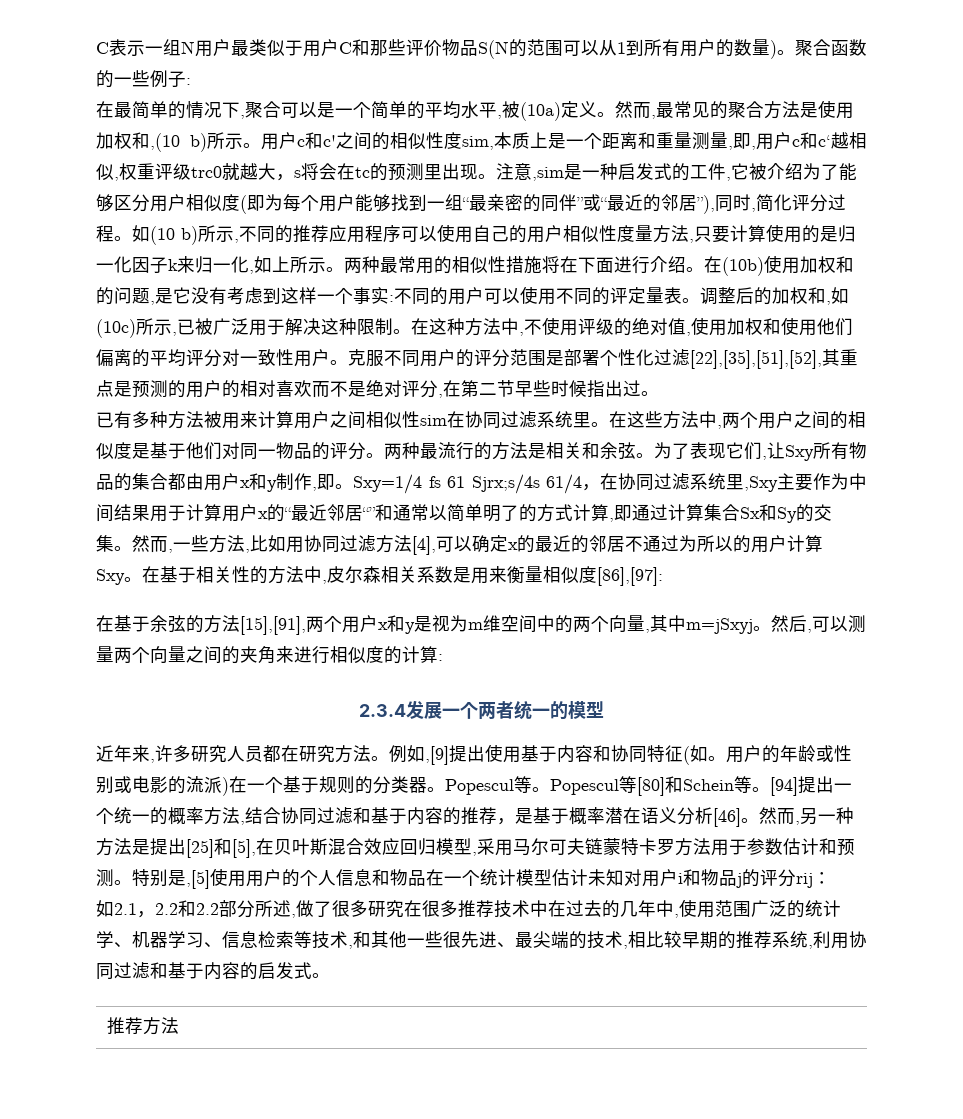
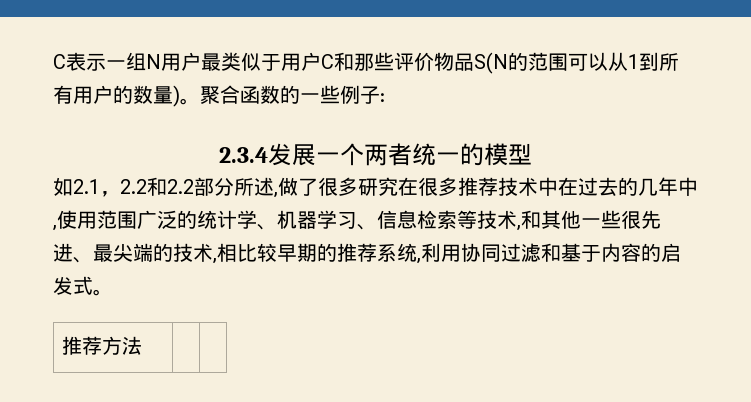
[96,100,854,121] [96,132,867,152] [96,163,857,181] [96,194,846,214] [96,224,856,245] [96,255,854,276] [96,286,849,305] [96,317,853,338] [96,349,858,369] [96,380,659,398] [96,411,866,429] [96,442,867,461] [96,473,867,494] [96,504,832,523] [96,535,823,555] [96,566,663,586] [96,615,866,635] [96,646,443,664] // 在最简单的情况下,聚合可以是一个简单的平均水平,被(10a)定义。然而,最常见的聚合方法是使用加权和,(10 b)所示。用户c和c'之间的相似性度sim,本质上是一个距离和重量测量,即,用户c和c‘越相似,权重评级trc0就越大，s将会在tc的预测里出现。注意,sim是一种启发式的工件,它被介绍为了能够区分用户相似度(即为每个用户能够找到一组“最亲密的同伴”或“最近的邻居”),同时,简化评分过程。如(10 b)所示,不同的推荐应用程序可以使用自己的用户相似性度量方法,只要计算使用的是归一化因子k来归一化,如上所示。两种最常用的相似性措施将在下面进行介绍。在(10b)使用加权和的问题,是它没有考虑到这样一个事实:不同的用户可以使用不同的评定量表。调整后的加权和,如(10c)所示,已被广泛用于解决这种限制。在这种方法中,不使用评级的绝对值,使用加权和使用他们偏离的平均评分对一致性用户。克服不同用户的评分范围是部署个性化过滤[22],[35],[51],[52],其重点是预测的用户的相对喜欢而不是绝对评分,在第二节早些时候指出过。 // 已有多种方法被用来计算用户之间相似性sim在协同过滤系统里。在这些方法中,两个用户之间的相似度是基于他们对同一物品的评分。两种最流行的方法是相关和余弦。为了表现它们,让Sxy所有物品的集合都由用户x和y制作,即。Sxy=1⁄4 fs 61 Sjrx;s⁄4s 61⁄4，在协同过滤系统里,Sxy主要作为中间结果用于计算用户x的“最近邻居“”和通常以简单明了的方式计算,即通过计算集合Sx和Sy的交集。然而,一些方法,比如用协同过滤方法[4],可以确定x的最近的邻居不通过为所以的用户计算Sxy。在基于相关性的方法中,皮尔森相关系数是用来衡量相似度[86],[97]: // 在基于余弦的方法[15],[91],两个用户x和y是视为m维空间中的两个向量,其中m=jSxyj。然后,可以测量两个向量之间的夹角来进行相似度的计算: -> (385, 97) none
[96,744,852,765] [96,776,852,796] [96,807,854,827] [96,838,855,858] [96,868,831,889] // 近年来,许多研究人员都在研究方法。例如,[9]提出使用基于内容和协同特征(如。用户的年龄或性别或电影的流派)在一个基于规则的分类器。Popescul等。Popescul等[80]和Schein等。[94]提出一个统一的概率方法,结合协同过滤和基于内容的推荐，是基于概率潜在语义分析[46]。然而,另一种方法是提出[25]和[5],在贝叶斯混合效应回归模型,采用马尔可夫链蒙特卡罗方法用于参数估计和预测。特别是,[5]使用用户的个人信息和物品在一个统计模型估计未知对用户i和物品j的评分rij： -> (532, 154) none

